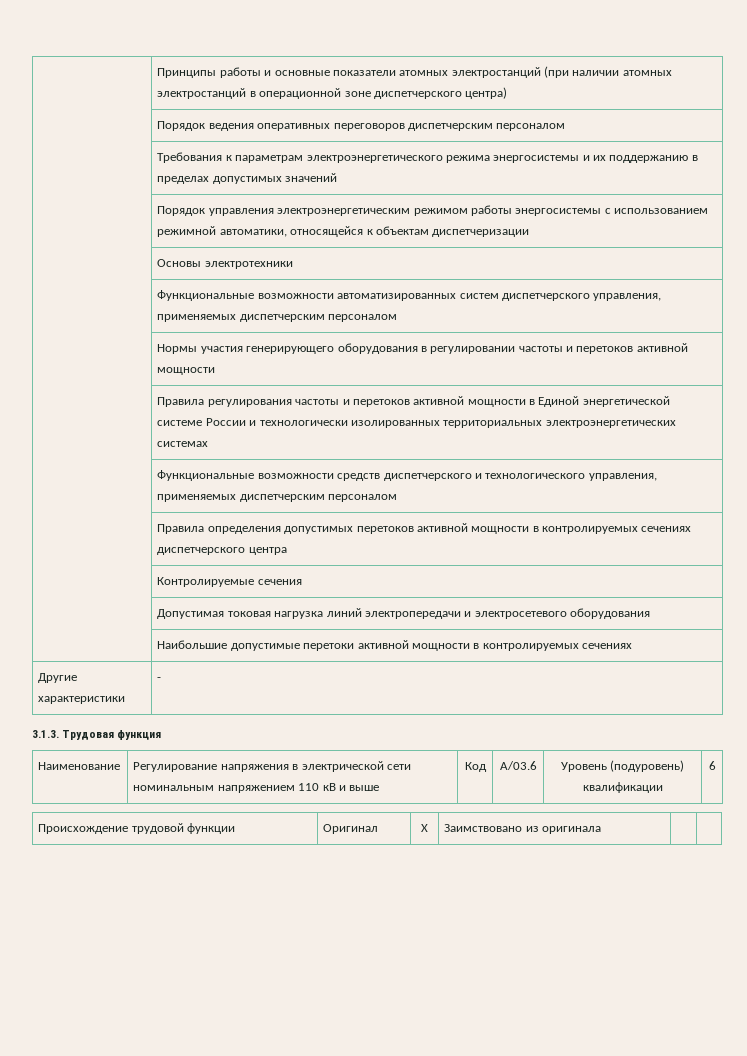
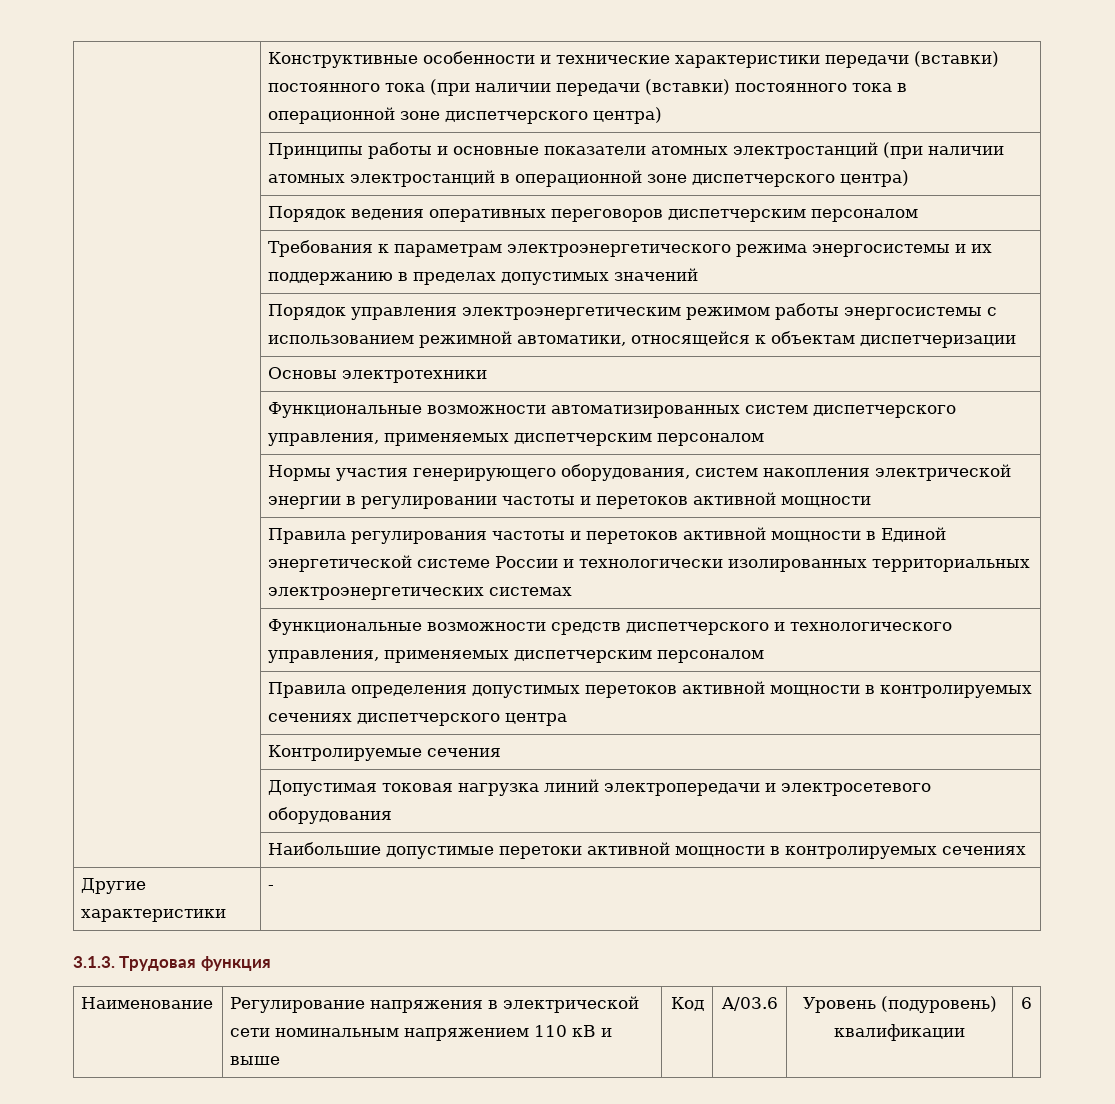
(157, 73) none -> [268,51,1000,68] [268,79,908,96] [268,107,663,124] | Конструктивные особенности и технические характеристики передачи (вставки) постоянного тока (при наличии передачи (вставки) постоянного тока в операционной зоне диспетчерского центра) //
[337,343,418,354] оборудования -> [561,464,1012,481] [268,496,342,509] оборудования, систем накопления электрической энергии
[38,823,236,834] [323,824,379,834] [421,824,428,832] [444,824,602,834] // Происхождение трудовой функции | Оригинал | X | Заимствовано из оригинала | | -> (1032, 1003) none

